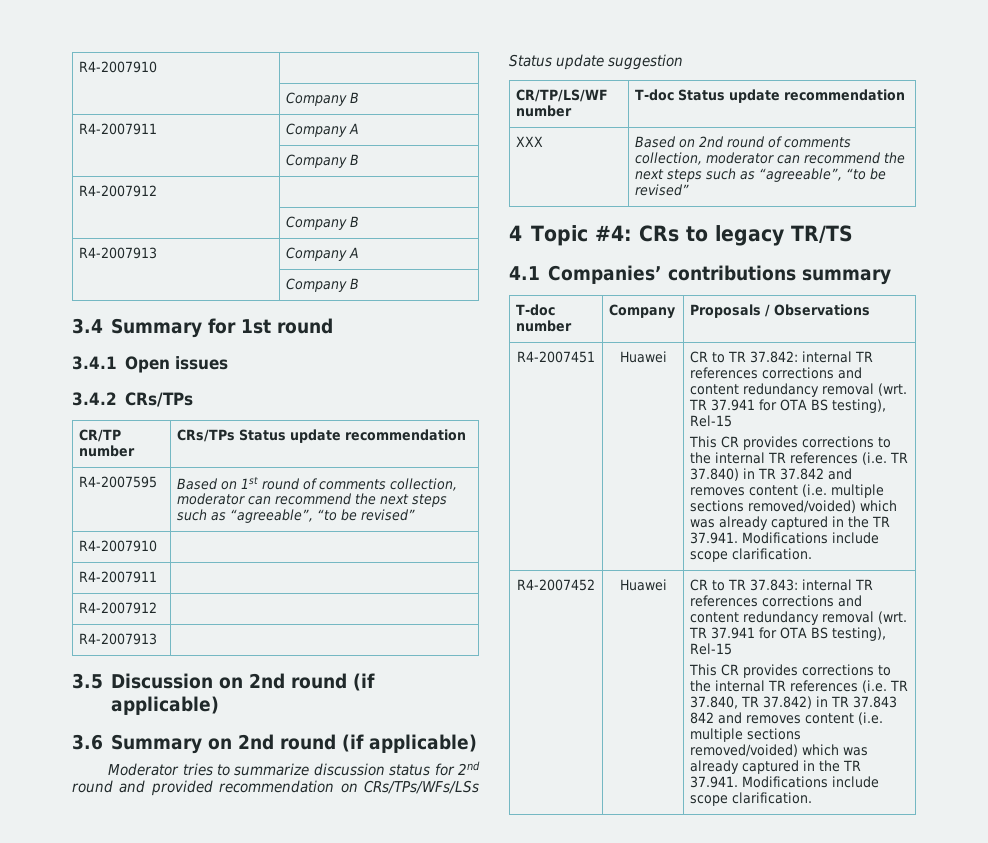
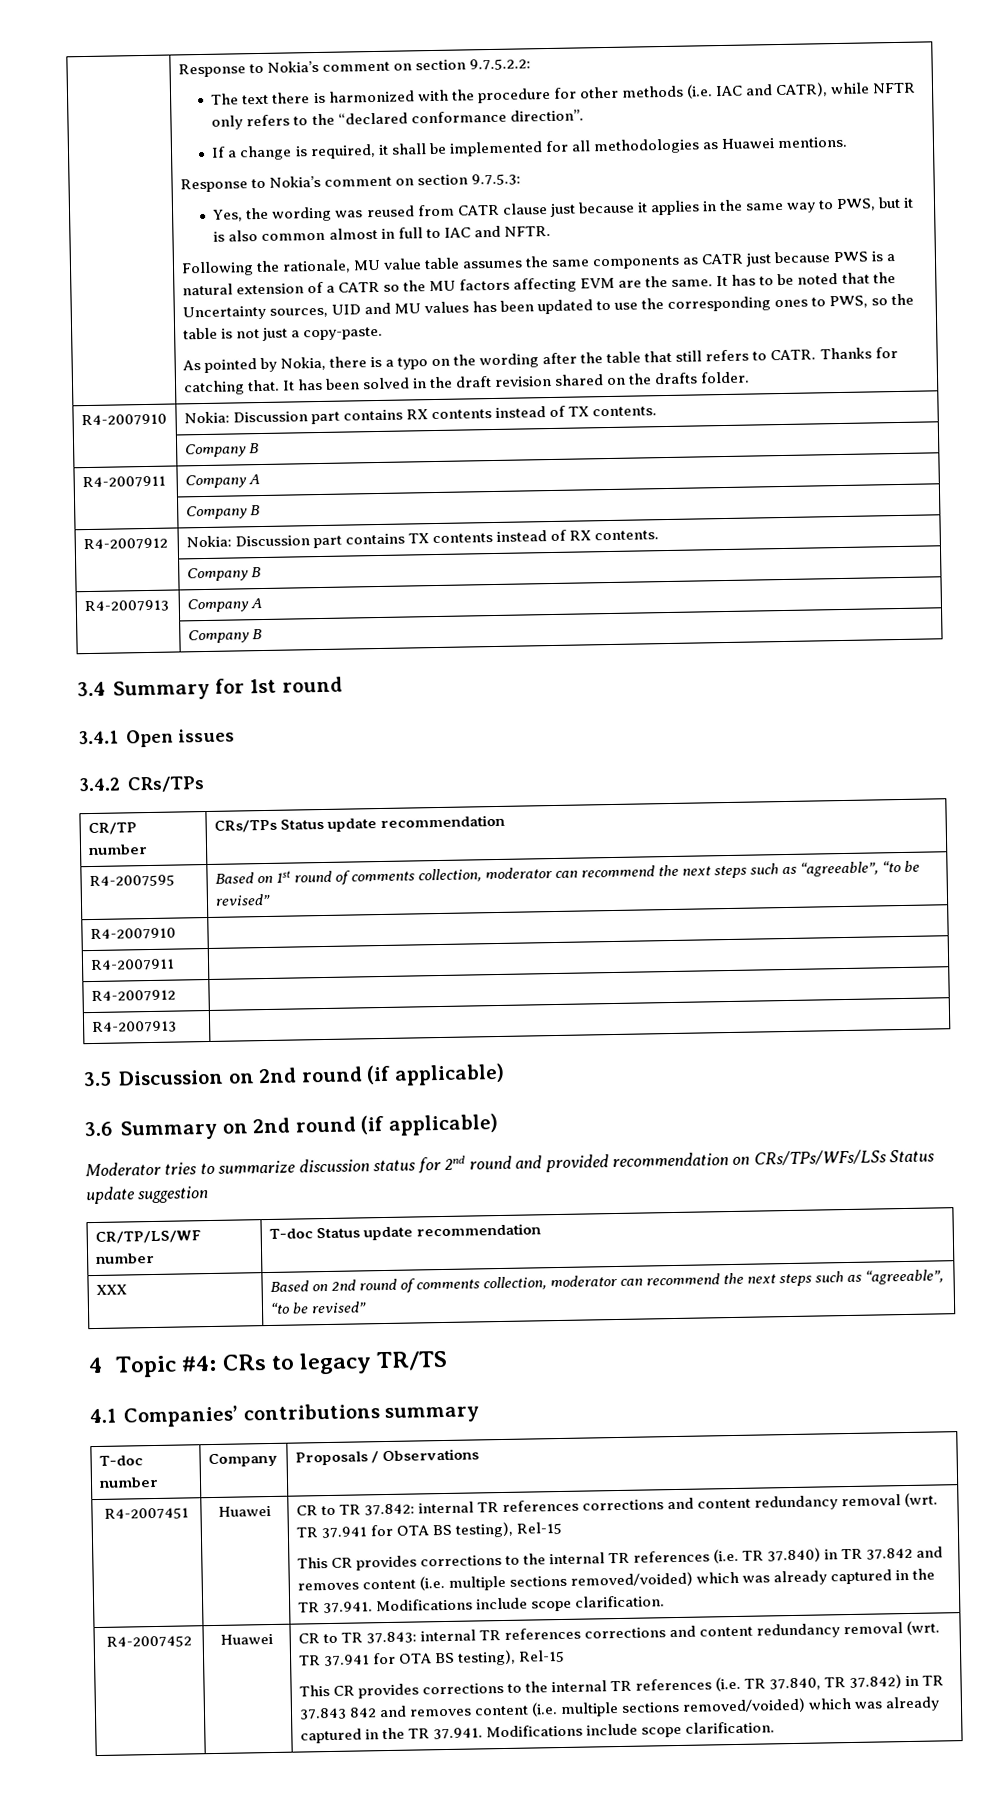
[79,61,158,73] R4-2007910 | -> [177,58,531,78] [211,82,917,105] [211,109,584,130] [211,136,849,161] [179,173,521,193] [213,196,915,222] [213,225,551,242] [180,251,897,277] [181,272,896,296] [181,293,915,321] [182,326,383,341] [181,346,898,373] [182,371,751,396] [80,413,167,427] [183,405,658,425] | Response to Nokia’s comment on section 9.7.5.2.2: // The text there is harmonized with the procedure for other methods (i.e. IAC and CATR), while NFTR only refers to the “declared conformance direction”. // If a change is required, it shall be implemented for all methodologies as Huawei mentions. // Response to Nokia’s comment on section 9.7.5.3: // Yes, the wording was reused from CATR clause just because it applies in the same way to PWS, but it is also common almost in full to IAC and NFTR. // Following the rationale, MU value table assumes the same components as CATR just because PWS is a natural extension of a CATR so the MU factors affecting EVM are the same. It has to be noted that the Uncertainty sources, UID and MU values has been updated to use the corresponding ones to PWS, so the table is not just a copy-paste. // As pointed by Nokia, there is a typo on the wording after the table that still refers to CATR. Thanks for catching that. It has been solved in the draft revision shared on the drafts folder. // R4-2007910 | Nokia: Discussion part contains RX contents instead of TX contents.
(158, 191) none -> [185,529,660,549] Nokia: Discussion part contains TX contents instead of RX contents.

